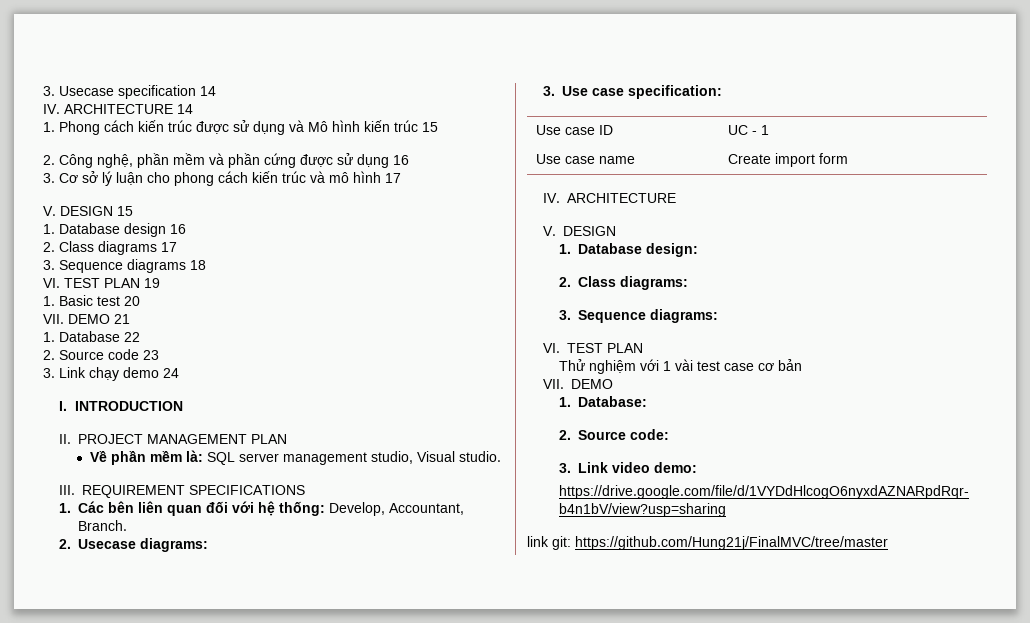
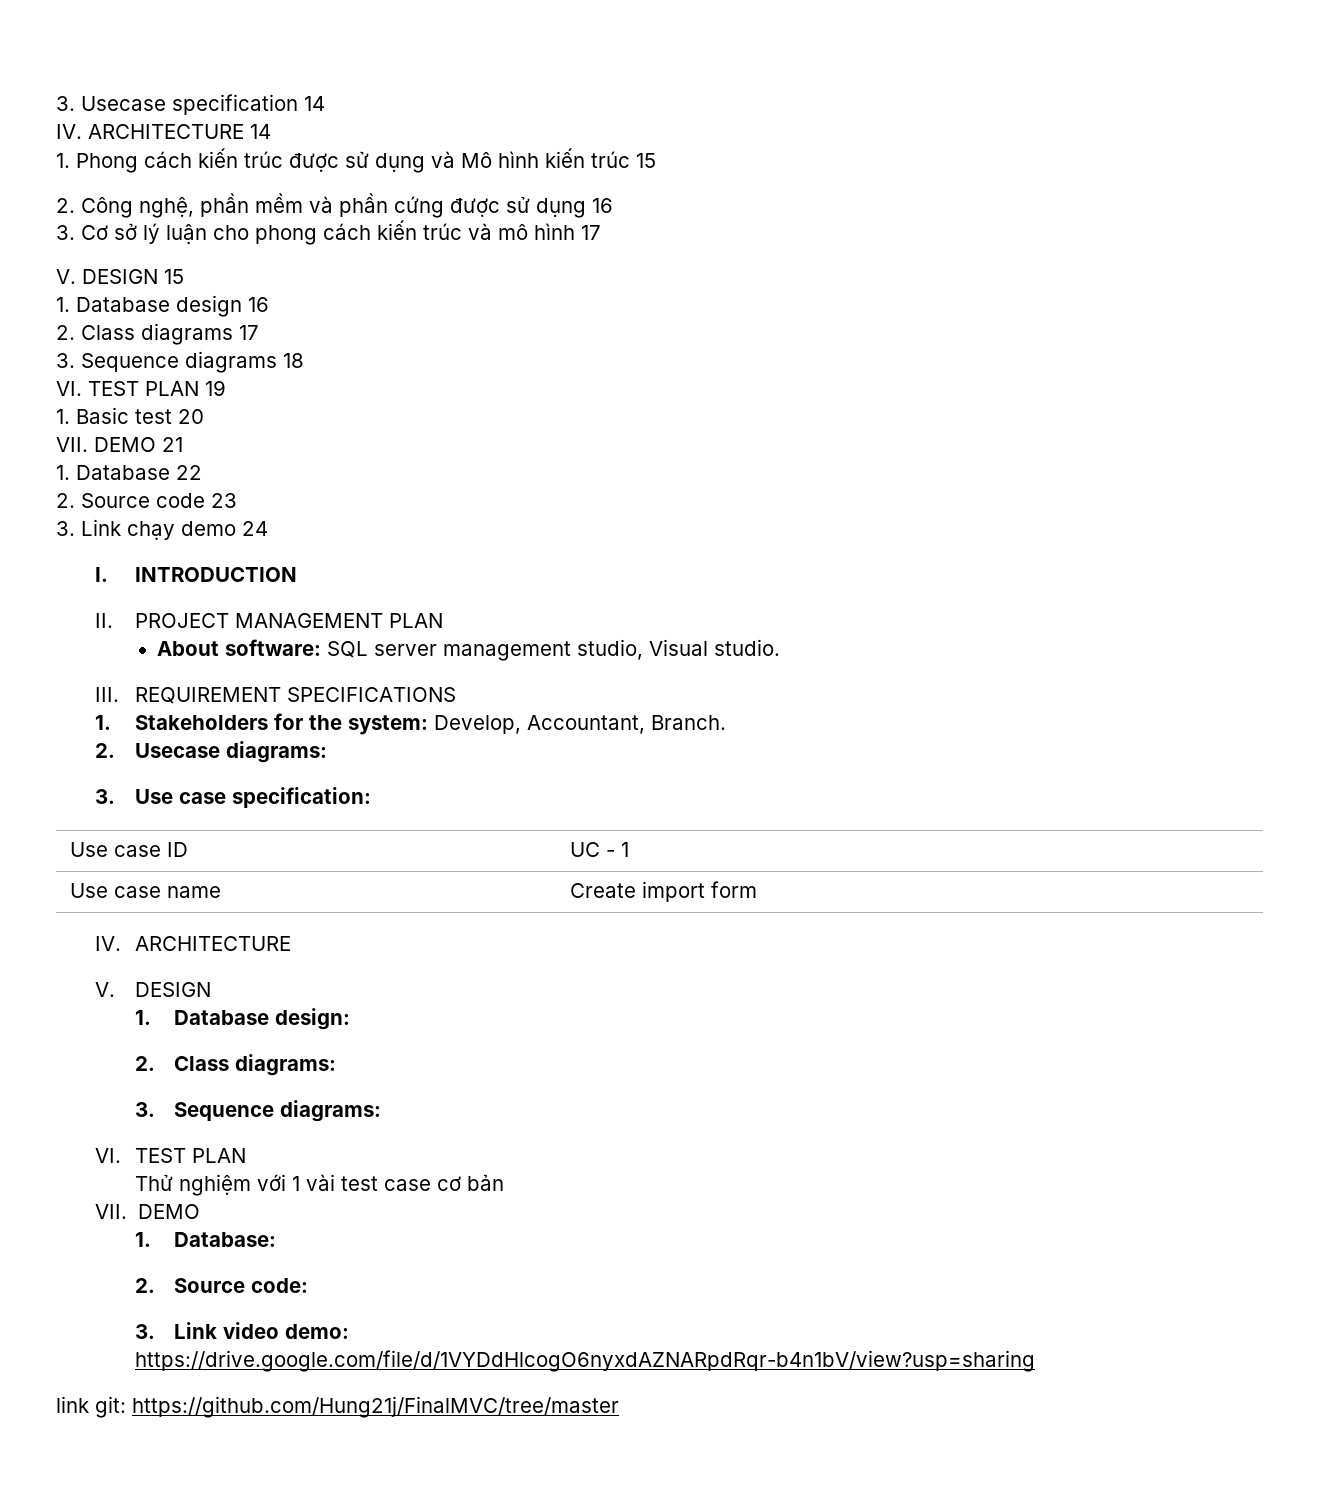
[90,450,204,465] Về phần mềm là: -> [157,639,322,656] About software:
[77,501,325,516] Các bên liên quan đối với hệ thống: -> [134,713,428,735] Stakeholders for the system:

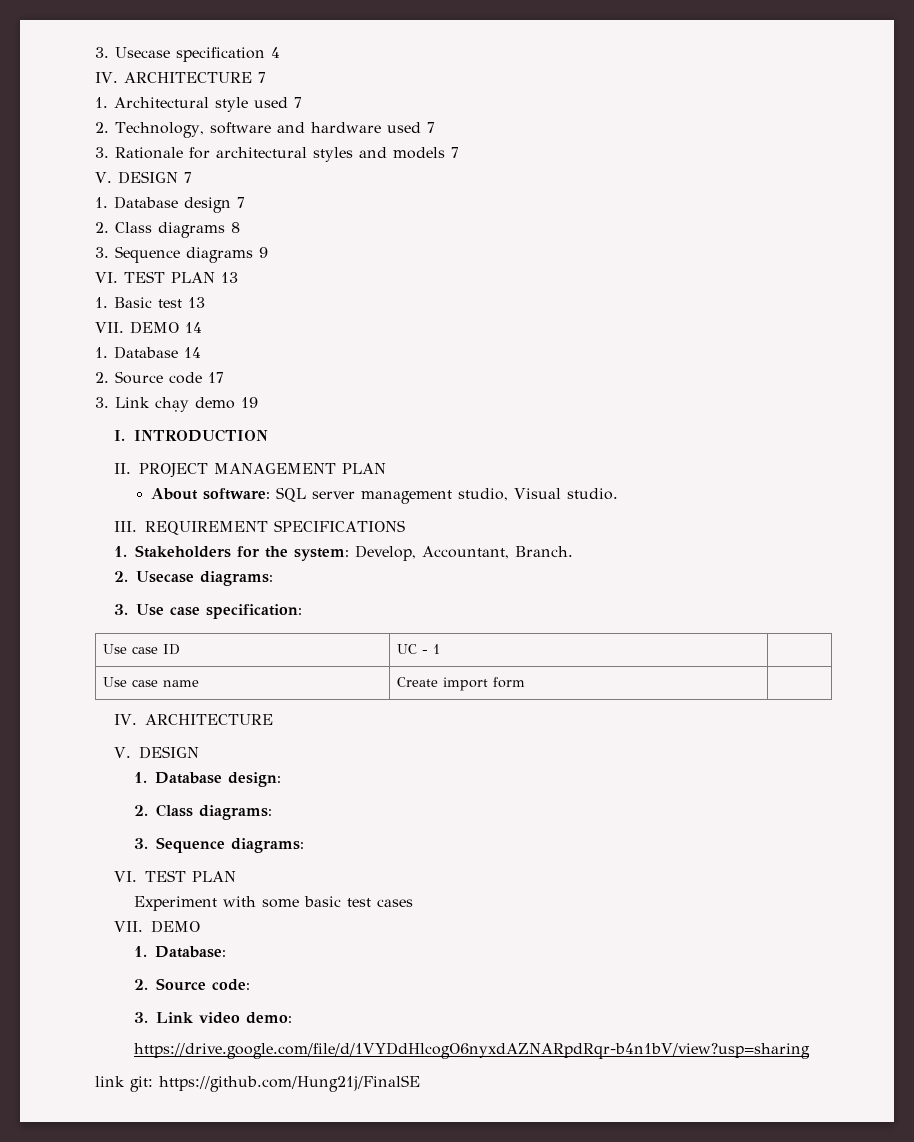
[304,96,325,111] [56,124,271,139] [56,148,656,173] [56,193,613,218] [56,220,601,245] [56,269,184,284] 14 // IV. ARCHITECTURE 14 // 1. Phong cách kiến trúc được sử dụng và Mô hình kiến trúc 15 // 2. Công nghệ, phần mềm và phần cứng được sử dụng 16 // 3. Cơ sở lý luận cho phong cách kiến trúc và mô hình 17 // V. DESIGN 15 -> [271,47,280,58] [95,72,266,83] [95,97,302,112] [95,122,435,138] [95,147,459,162] [95,171,192,184] 4 // IV. ARCHITECTURE 7 // 1. Architectural style used 7 // 2. Technology, software and hardware used 7 // 3. Rationale for architectural styles and models 7 // V. DESIGN 7
[248,297,269,312] 16 -> [237,197,245,208] 7
[239,325,259,340] 17 -> [231,222,240,233] 8
[283,353,304,368] [56,380,226,396] 18 // VI. TEST PLAN 19 -> [259,247,268,258] [95,271,238,283] 9 // VI. TEST PLAN 13
[178,409,204,424] [56,437,183,452] [56,465,202,480] 20 // VII. DEMO 21 // 1. Database 22 -> [188,297,205,308] [95,321,202,334] [95,346,201,359] 13 // VII. DEMO 14 // 1. Database 14
[211,493,237,508] 23 -> [208,372,224,383] 17
[242,521,268,536] 24 -> [241,397,258,408] 19
[134,1174,504,1196] Thử nghiệm với 1 vài test case cơ bản -> [133,896,413,911] Experiment with some basic test cases
[132,1396,619,1418] https://github.com/Hung21j/FinalMVC/tree/master -> [159,1075,420,1092] https://github.com/Hung21j/FinalSE

